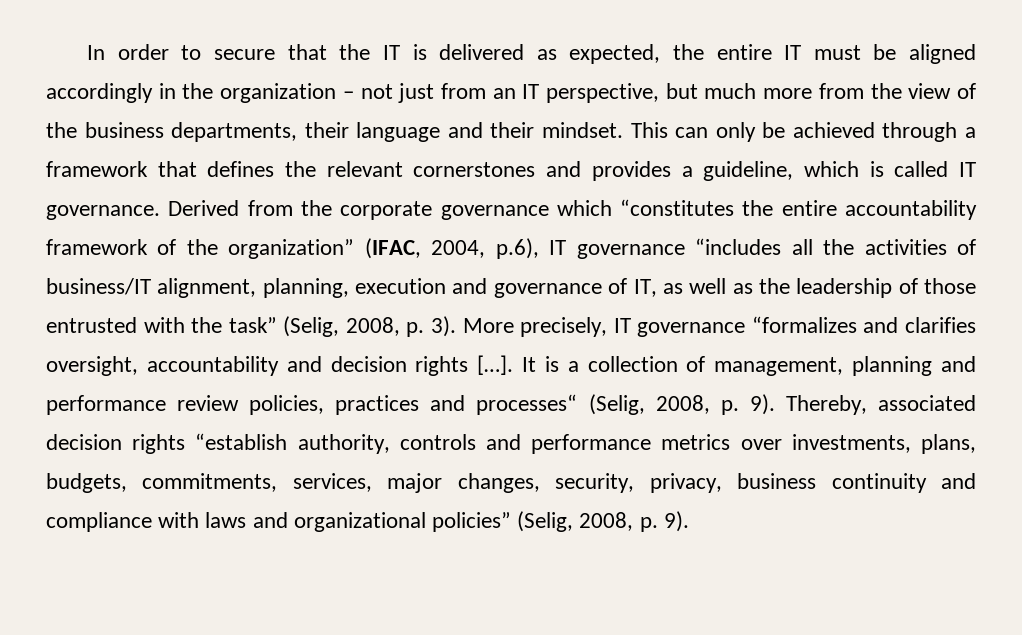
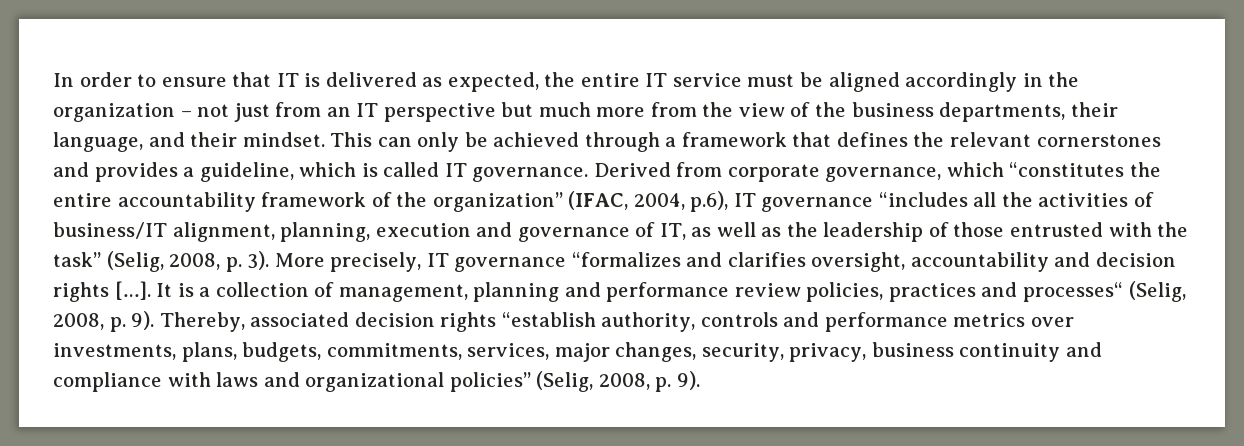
[214,44,371,60] secure that the -> [161,72,272,87] ensure that
(802, 52) none -> [672,73,742,87] service
[546,83,660,103] perspective, -> [383,103,496,122] perspective
[356,122,441,142] language -> [53,132,143,152] language,
[300,200,549,220] the corporate governance -> [727,164,942,182] corporate governance,

